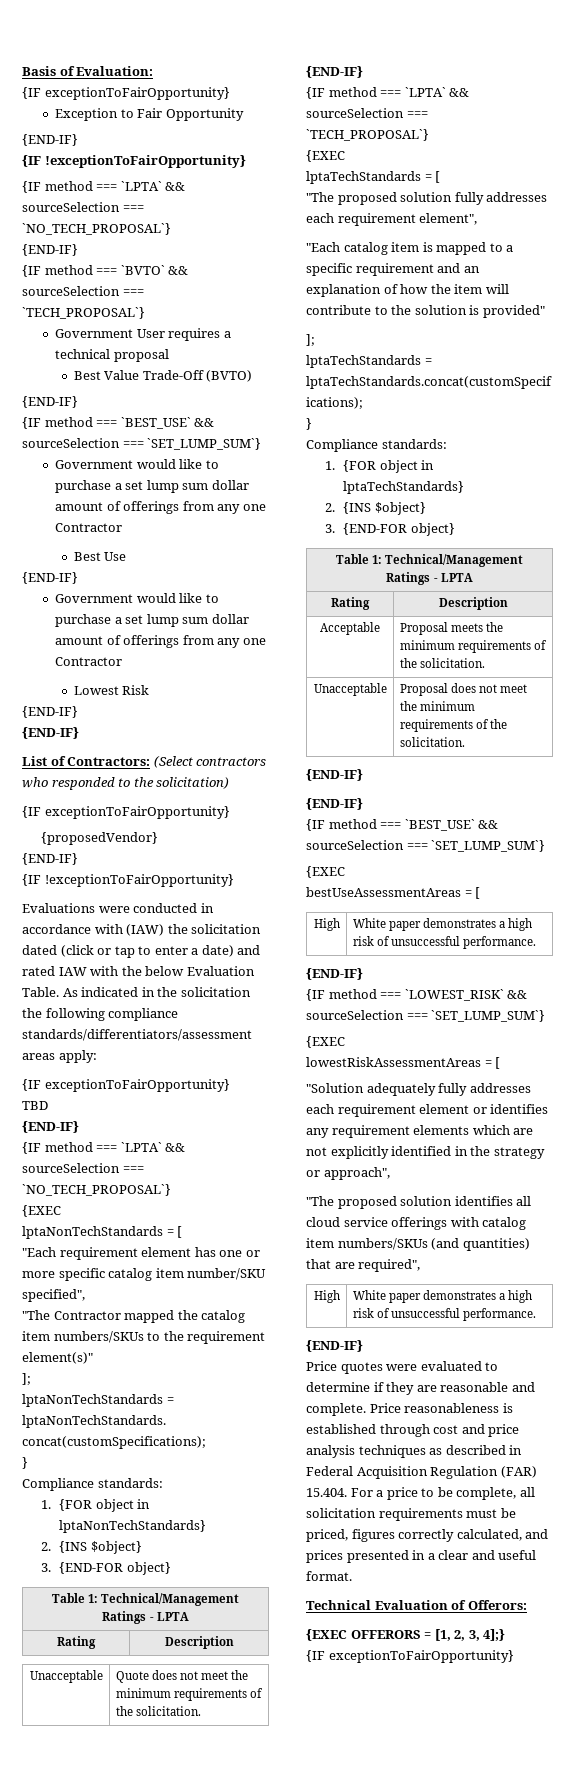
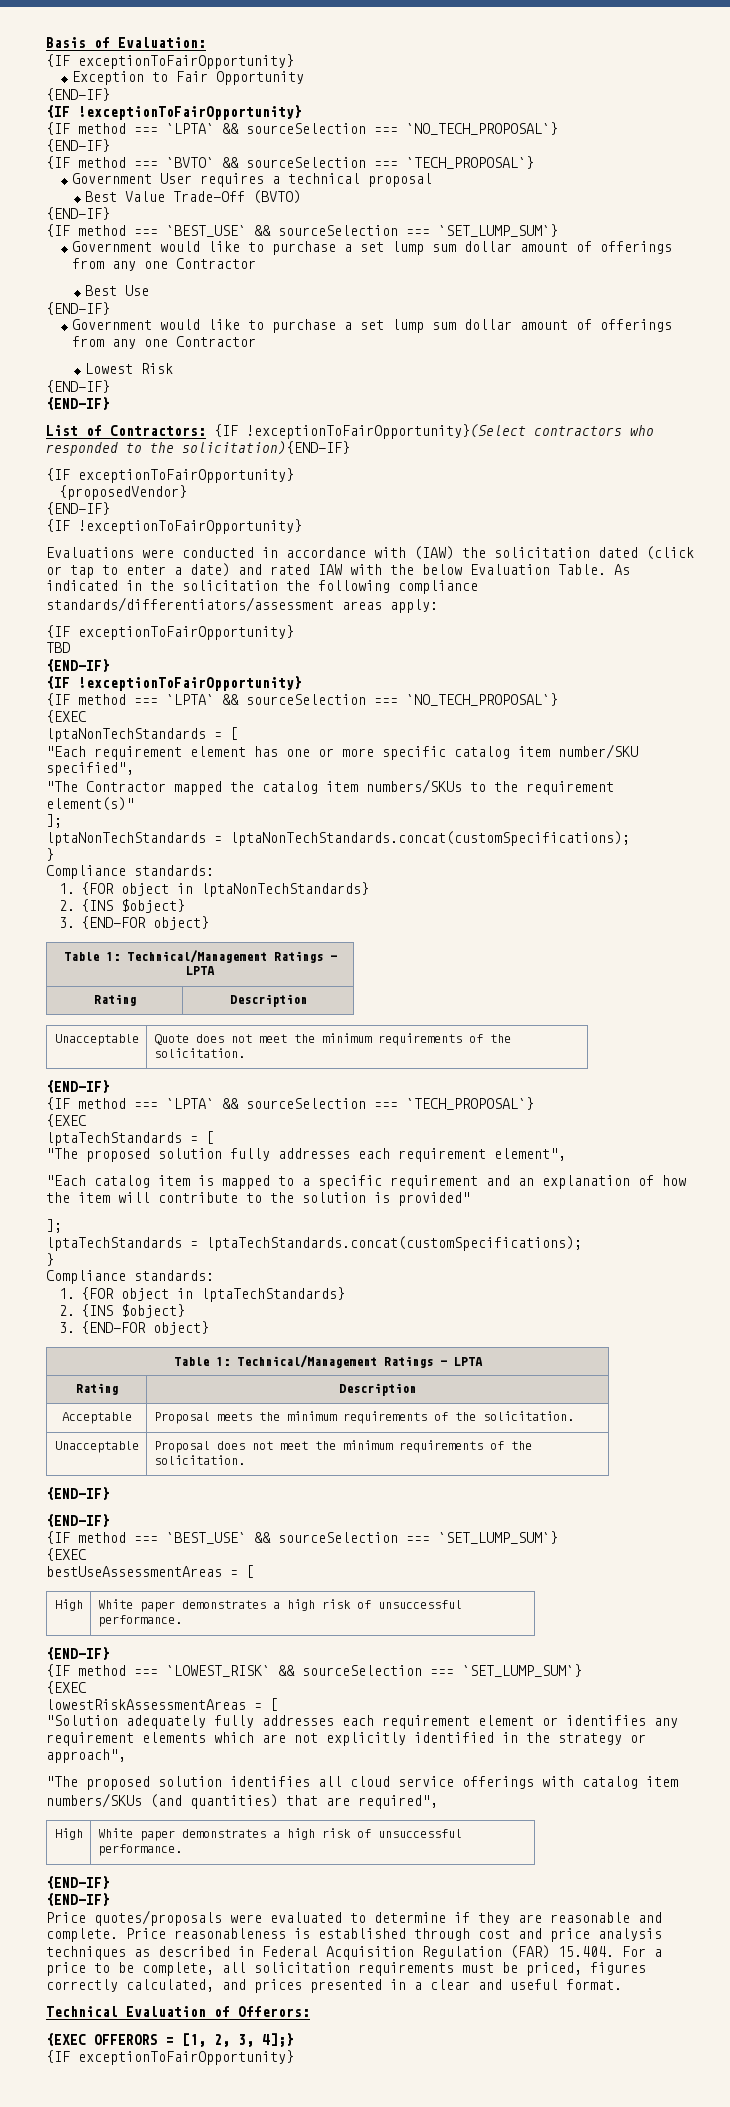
[153,756,193,768] (Select -> [214,424,526,439] {IF !exceptionToFairOpportunity}(Select
[156,777,230,789] solicitation) -> [182,441,350,455] solicitation){END-IF}
(79, 1127) none -> [46,676,302,691] // {IF !exceptionToFairOpportunity}
[306,1361,383,1374] // Price quotes -> [46,1893,110,1906] [46,1910,222,1926] // {END-IF} // Price quotes/proposals

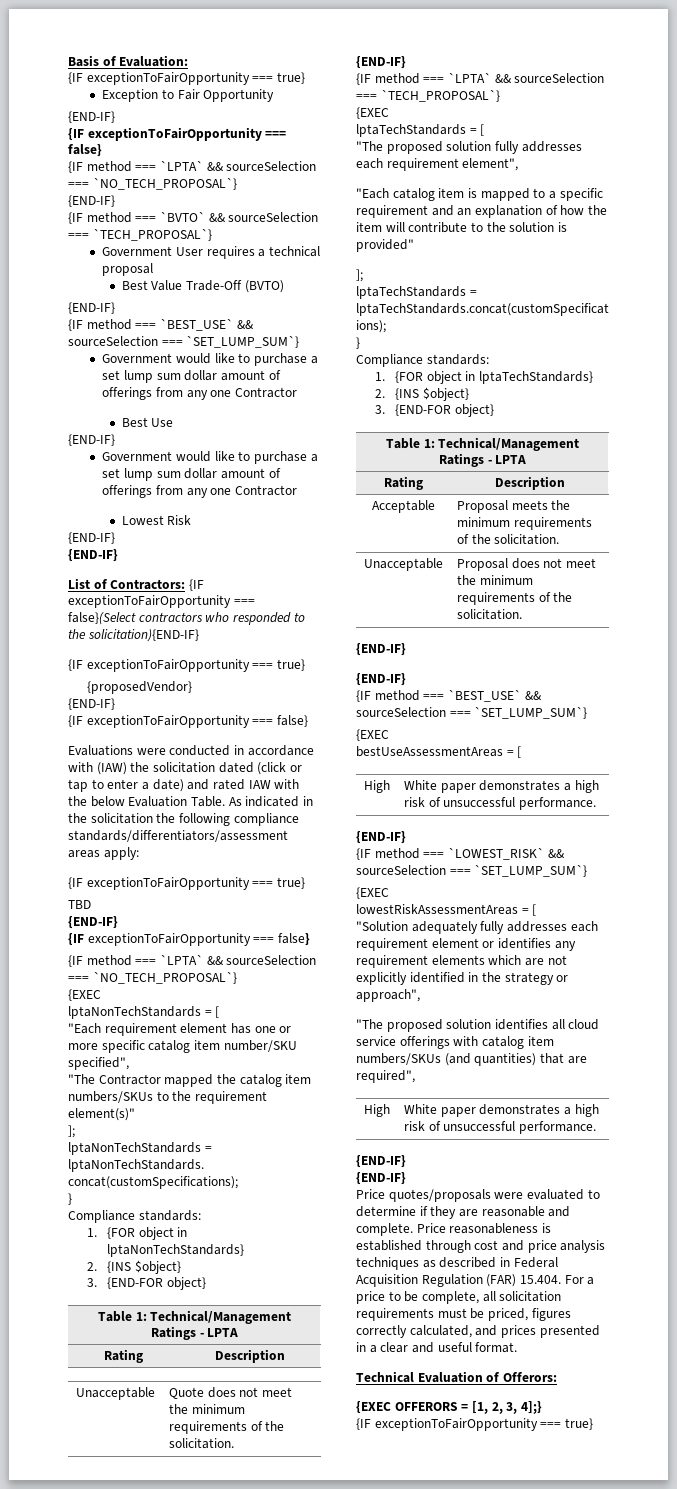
[78,54,294,69] exceptionToFairOpportunity} -> [86,72,305,85] exceptionToFairOpportunity === true}
[78,105,302,120] !exceptionToFairOpportunity} -> [87,127,287,141] [68,144,102,157] exceptionToFairOpportunity === false}
[246,424,526,439] !exceptionToFairOpportunity}(Select -> [68,595,255,608] [68,612,136,625] exceptionToFairOpportunity === false}(Select
[78,468,294,483] exceptionToFairOpportunity} -> [86,659,305,672] exceptionToFairOpportunity === true}
[78,519,302,534] !exceptionToFairOpportunity} -> [86,715,308,728] exceptionToFairOpportunity === false}
[78,625,294,640] exceptionToFairOpportunity} -> [86,877,305,890] exceptionToFairOpportunity === true}
[78,676,302,691] !exceptionToFairOpportunity} -> [87,933,310,946] exceptionToFairOpportunity === false}
[78,2050,294,2065] exceptionToFairOpportunity} -> [374,1418,593,1431] exceptionToFairOpportunity === true}

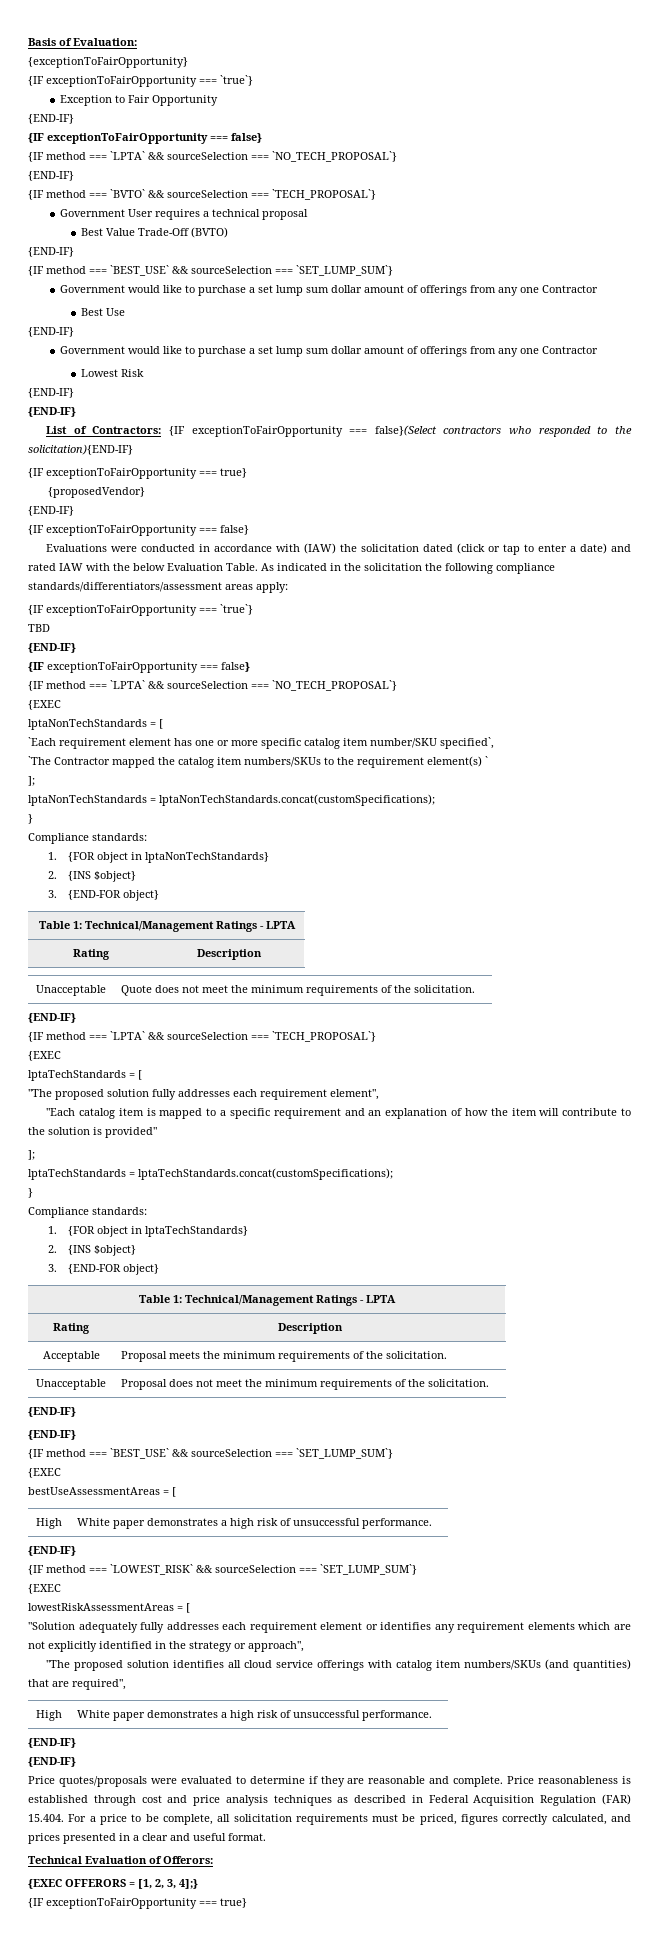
[68,72,305,85] // {IF exceptionToFairOpportunity === true} -> [28,57,188,68] [28,75,253,87] // {exceptionToFairOpportunity} // {IF exceptionToFairOpportunity === `true`}
[276,877,305,889] true} -> [220,604,253,615] `true`}
[68,1023,101,1034] "Each -> [28,737,56,746] `Each
[68,1057,129,1070] [68,1074,95,1084] specified", // "The -> [440,737,494,749] [28,756,51,765] specified`, // `The
[68,1108,135,1121] element(s)" -> [427,756,488,767] element(s) `

